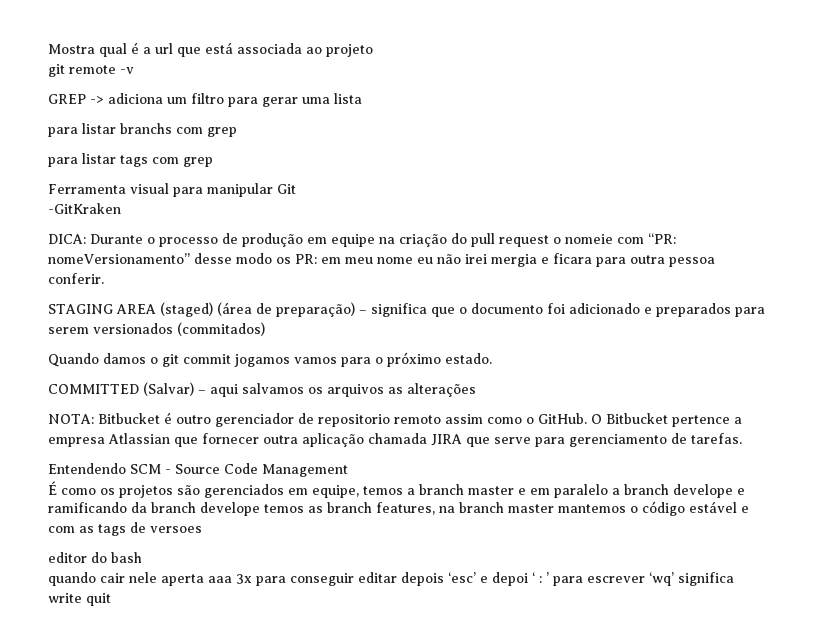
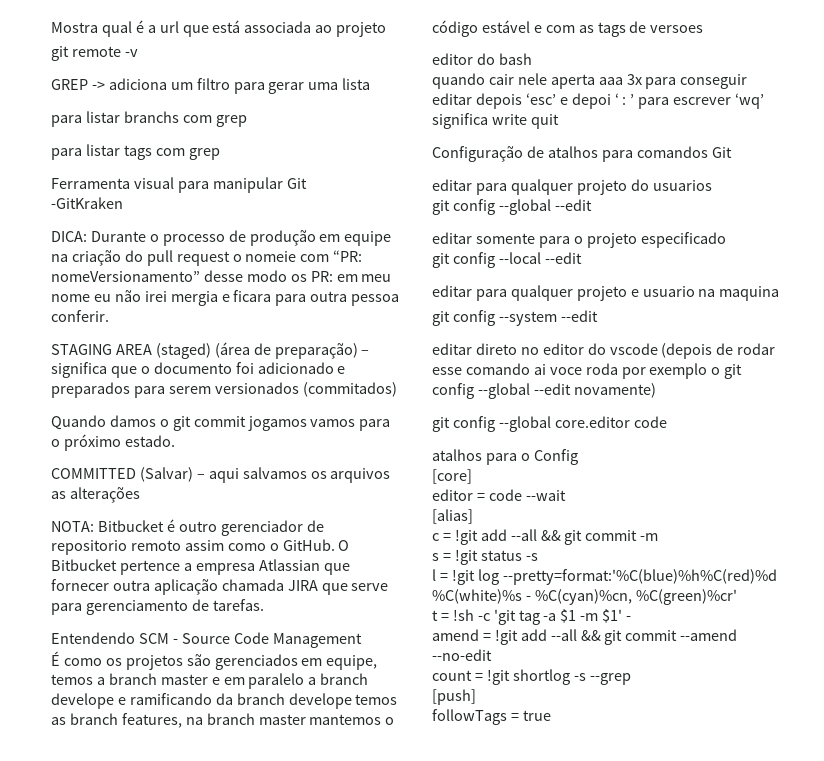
(111, 599) none -> [432,146,732,162] [432,179,712,195] [432,199,592,215] [432,232,726,248] [432,252,582,268] [432,285,780,301] [432,310,598,326] [432,343,776,359] [432,363,743,379] [432,383,656,399] [432,416,667,432] [432,449,578,465] [432,469,472,484] [432,489,566,501] [432,509,473,524] [432,529,659,545] [432,549,538,565] [432,569,777,585] [432,589,737,605] [432,609,632,625] [432,629,738,645] [432,649,492,661] [432,669,631,685] [432,689,476,705] [432,709,551,725] // Configuração de atalhos para comandos Git // editar para qualquer projeto do usuarios // git config --global --edit // editar somente para o projeto especificado // git config --local --edit // editar para qualquer projeto e usuario na maquina // git config --system --edit // editar direto no editor do vscode (depois de rodar esse comando ai voce roda por exemplo o git config --global --edit novamente) // git config --global core.editor code // atalhos para o Config // [core] // editor = code --wait // [alias] // c = !git add --all && git commit -m // s = !git status -s // l = !git log --pretty=format:'%C(blue)%h%C(red)%d %C(white)%s - %C(cyan)%cn, %C(green)%cr' // t = !sh -c 'git tag -a $1 -m $1' - // amend = !git add --all && git commit --amend --no-edit // count = !git shortlog -s --grep // [push] // followTags = true

